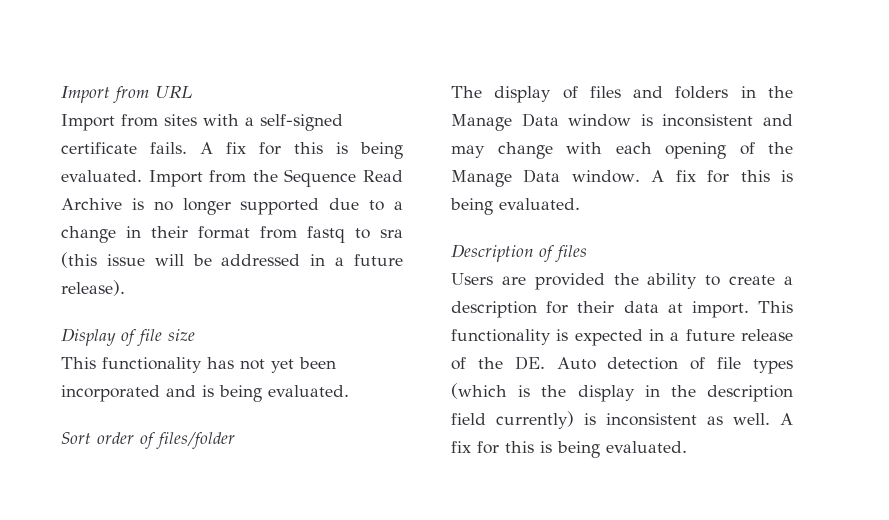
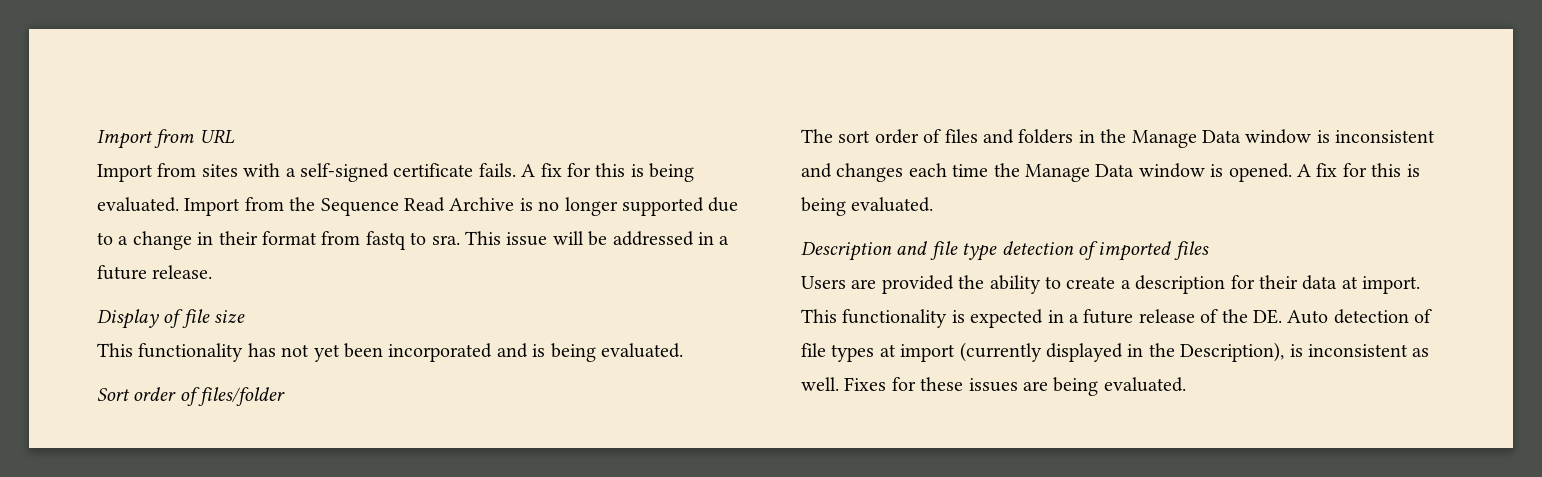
[380,229,403,238] [61,252,97,268] sra (this -> [431,231,501,245] sra. This
[61,280,125,296] release). -> [152,265,213,279] release.
[494,86,552,103] display -> [838,129,919,144] sort order
[451,142,793,159] [451,169,640,187] may change with each opening of the Manage Data window. -> [836,163,1292,182] changes each time the Manage Data window is opened.
[539,245,555,262] of -> [896,241,1172,261] and file type detection of imported
[451,383,793,402] [451,411,793,429] [451,441,552,454] (which is the display in the description field currently) is inconsistent as well. A fix for this is -> [879,342,1430,362] [801,377,1048,392] at import (currently displayed in the Description), is inconsistent as well. Fixes for these issues are

